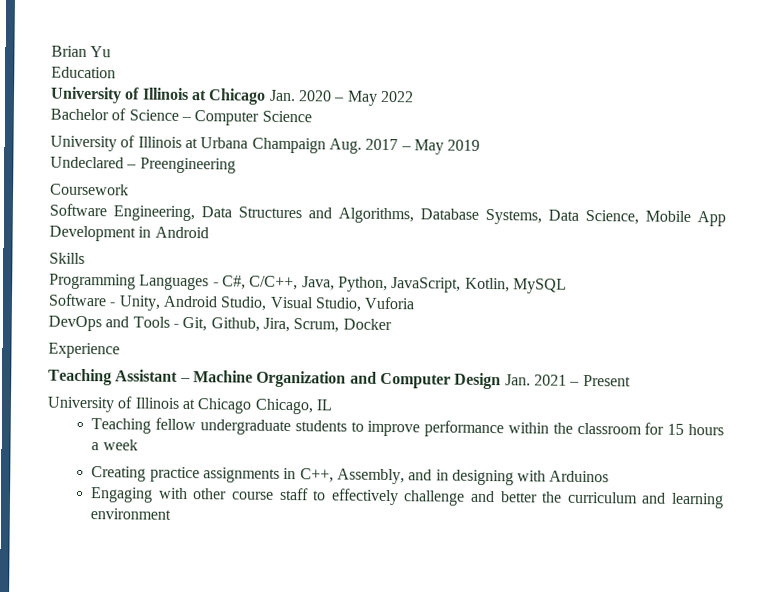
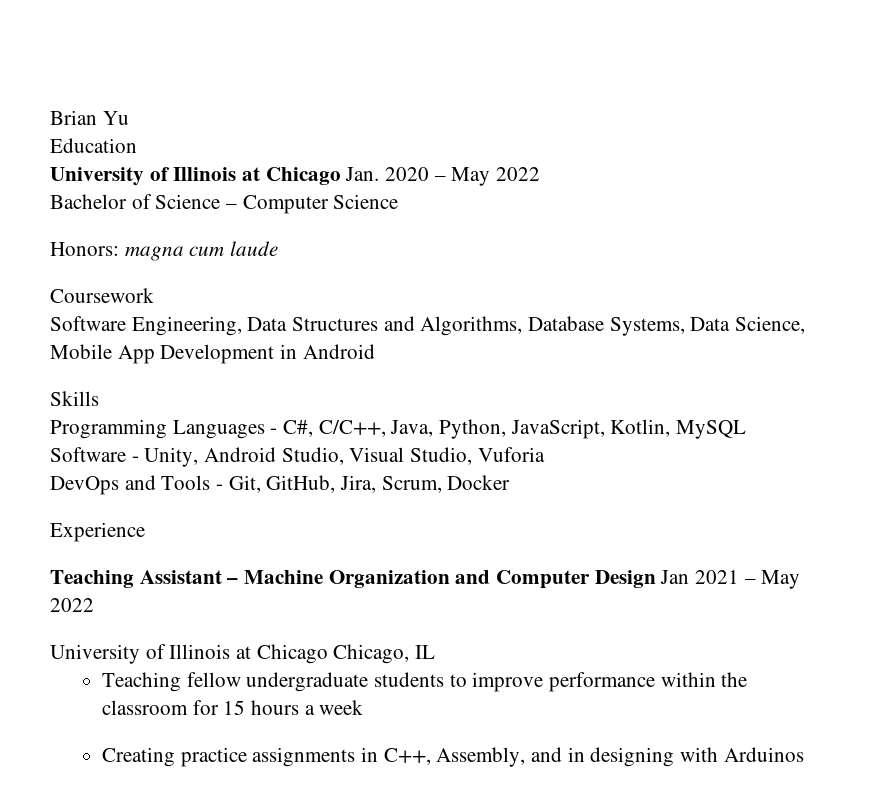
[50,135,481,155] [50,156,236,174] University of Illinois at Urbana Champaign Aug. 2017 – May 2019 // Undeclared – Preengineering -> [50,241,279,261] Honors: magna cum laude
[210,317,260,332] Github, -> [266,475,336,493] GitHub,
[504,374,531,386] Jan. -> [660,570,690,584] Jan
[582,374,631,387] Present -> [761,570,801,589] [50,598,94,612] May 2022
[90,487,724,509] [90,508,172,520] // Engaging with other course staff to effectively challenge and better the curriculum and learning environment -> (804, 754) none

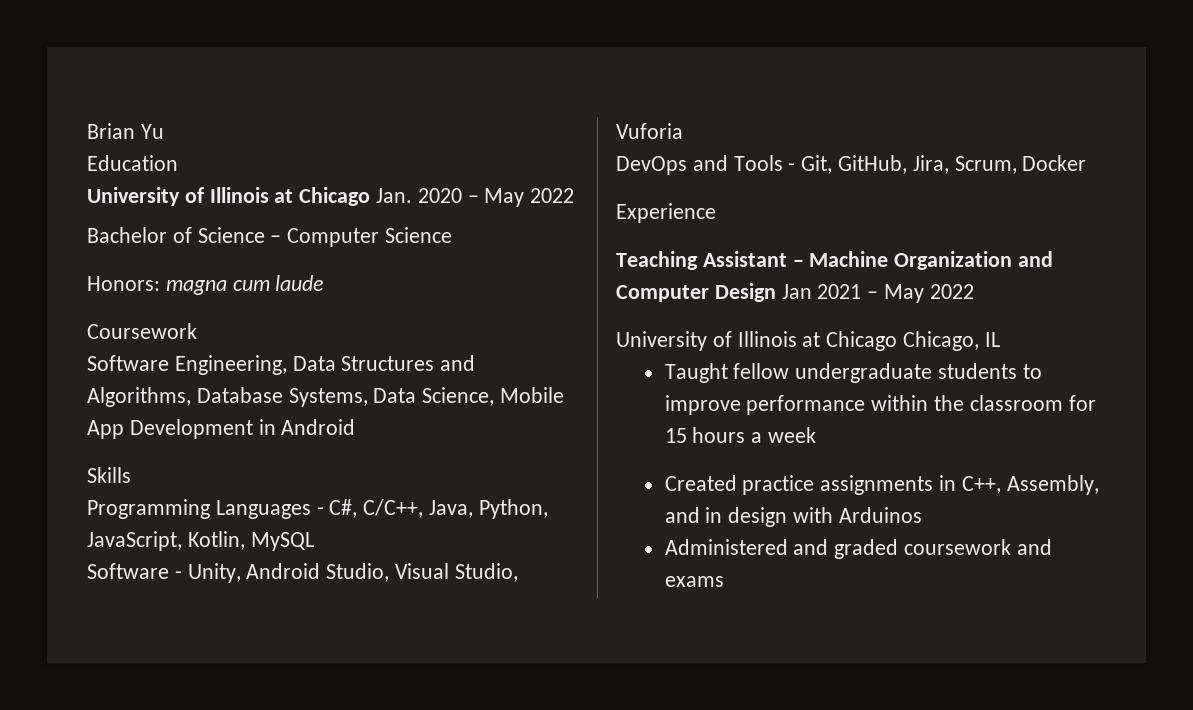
[102,672,182,692] Teaching -> [664,363,728,383] Taught
[102,747,176,767] Creating -> [664,475,737,491] Created
[590,747,675,767] designing -> [728,507,788,527] design
(804, 754) none -> [664,539,1052,559] [664,576,724,587] // Administered and graded coursework and exams

